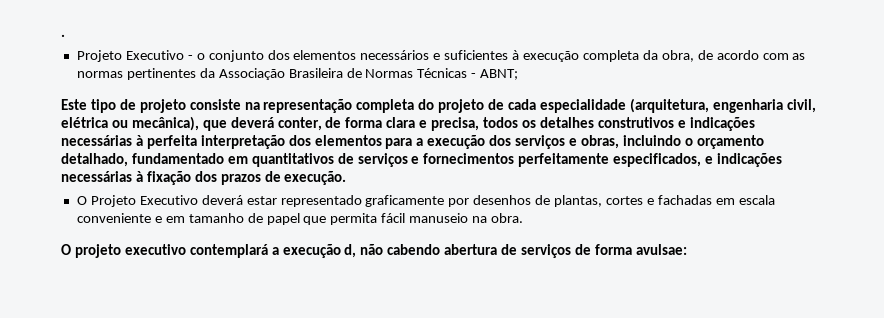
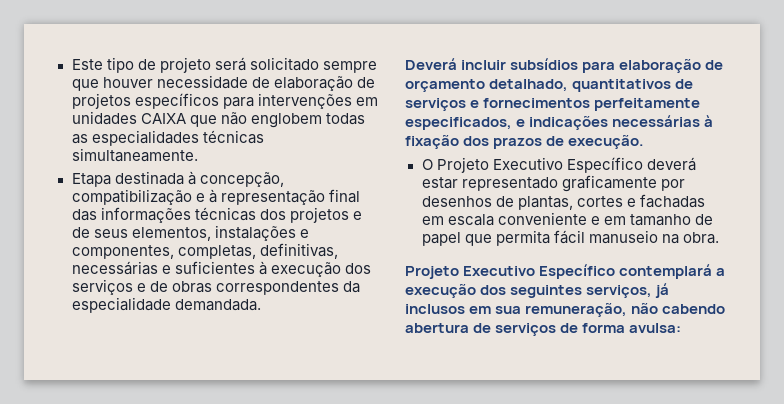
[61,34,65,37] [76,50,806,62] [76,68,519,80] [61,98,816,113] [61,116,755,131] [61,135,764,149] [61,153,248,167] . // Projeto Executivo - o conjunto dos elementos necessários e suficientes à execução completa da obra, de acordo com as normas pertinentes da Associação Brasileira de Normas Técnicas - ABNT; // Este tipo de projeto consiste na representação completa do projeto de cada especialidade (arquitetura, engenharia civil, elétrica ou mecânica), que deverá conter, de forma clara e precisa, todos os detalhes construtivos e indicações necessárias à perfeita interpretação dos elementos para a execução dos serviços e obras, incluindo o orçamento detalhado, fundamentado em -> [71,57,377,73] [71,75,375,91] [71,93,378,109] [71,111,365,128] [71,130,264,146] [71,148,198,162] [71,171,284,187] [71,189,360,205] [71,207,362,223] [71,225,309,241] [71,243,338,259] [71,261,371,277] [71,279,360,295] [71,297,261,313] [405,58,724,73] [405,79,569,92] Este tipo de projeto será solicitado sempre que houver necessidade de elaboração de projetos específicos para intervenções em unidades CAIXA que não englobem todas as especialidades técnicas simultaneamente. // Etapa destinada à concepção, compatibilização e à representação final das informações técnicas dos projetos e de seus elementos, instalações e componentes, completas, definitivas, necessárias e suficientes à execução dos serviços e de obras correspondentes da especialidade demandada. // Deverá incluir subsídios para elaboração de orçamento detalhado,
(198, 200) none -> [566,157,643,173] Específico
[61,244,357,258] O projeto executivo contemplará a execução d, -> [405,264,726,279] [405,283,670,298] [405,303,628,317] Projeto Executivo Específico contemplará a execução dos seguintes serviços, já inclusos em sua remuneração,
[635,244,687,255] avulsae: -> [629,323,682,333] avulsa:

